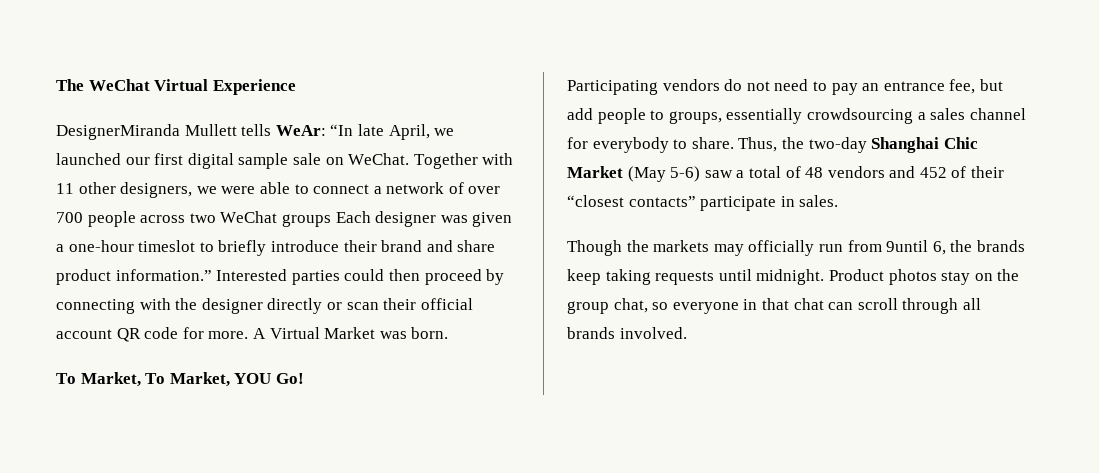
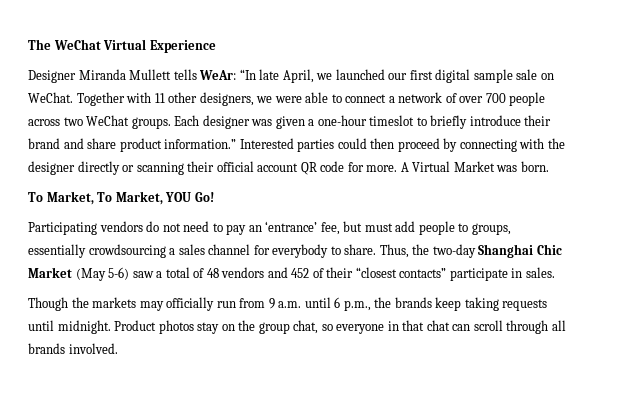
[56,124,180,140] DesignerMiranda -> [28,69,126,83] Designer Miranda
[281,214,331,227] groups -> [131,117,171,129] groups.
[346,302,379,310] scan -> [136,162,184,175] scanning
[883,81,945,91] entrance -> [265,221,318,232] ‘entrance’
(1003, 85) none -> [364,223,393,232] must
[886,240,946,255] 9until 6, -> [268,297,371,311] 9 a.m. until 6 p.m.,

